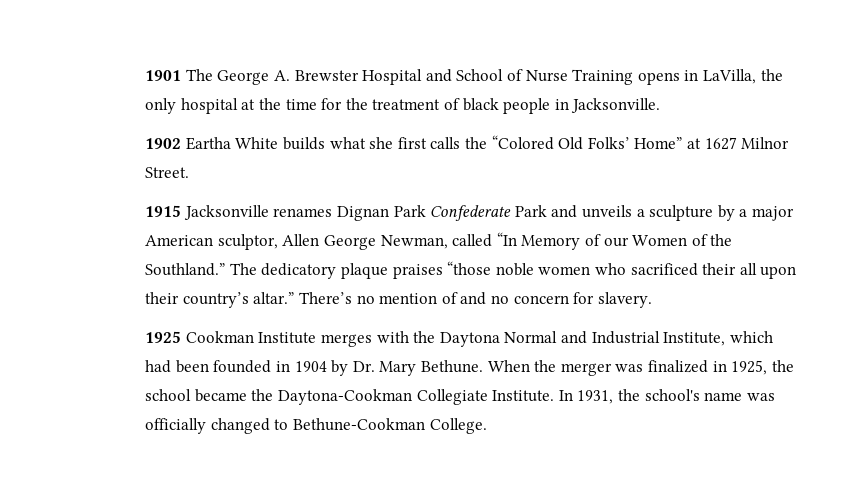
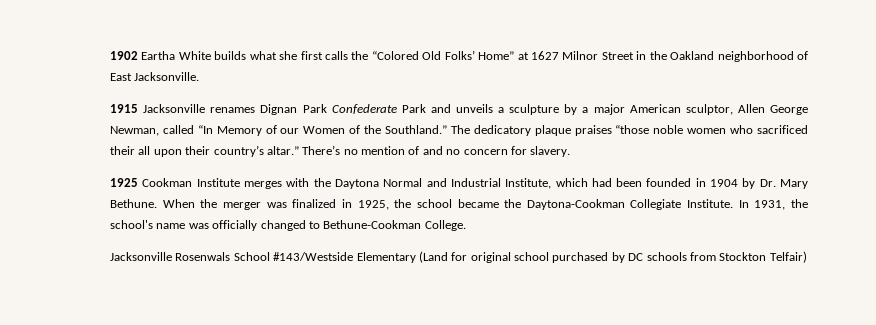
[145,69,783,85] [145,98,661,114] 1901 The George A. Brewster Hospital and School of Nurse Training opens in LaVilla, the only hospital at the time for the treatment of black people in Jacksonville. // -> (110, 55) none
[145,167,190,178] Street. -> [601,51,808,62] [110,72,200,81] Street in the Oakland neighborhood of East Jacksonville.
(487, 426) none -> [110,251,807,263] // Jacksonville Rosenwals School #143/Westside Elementary (Land for original school purchased by DC schools from Stockton Telfair)

